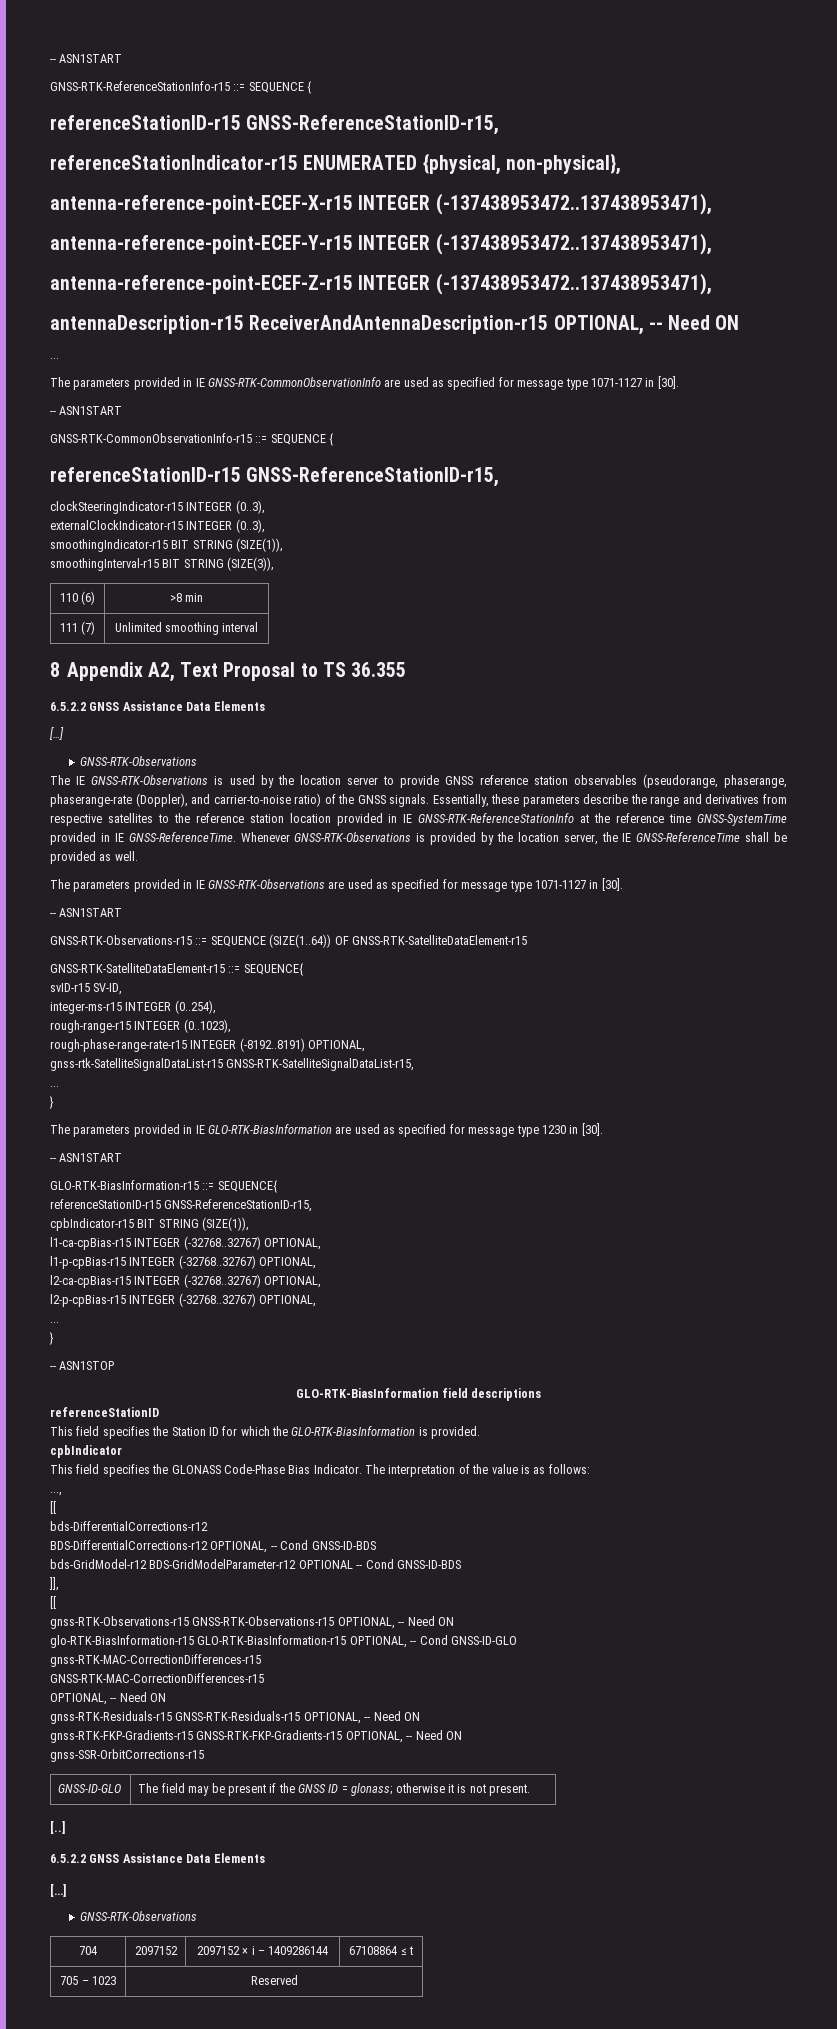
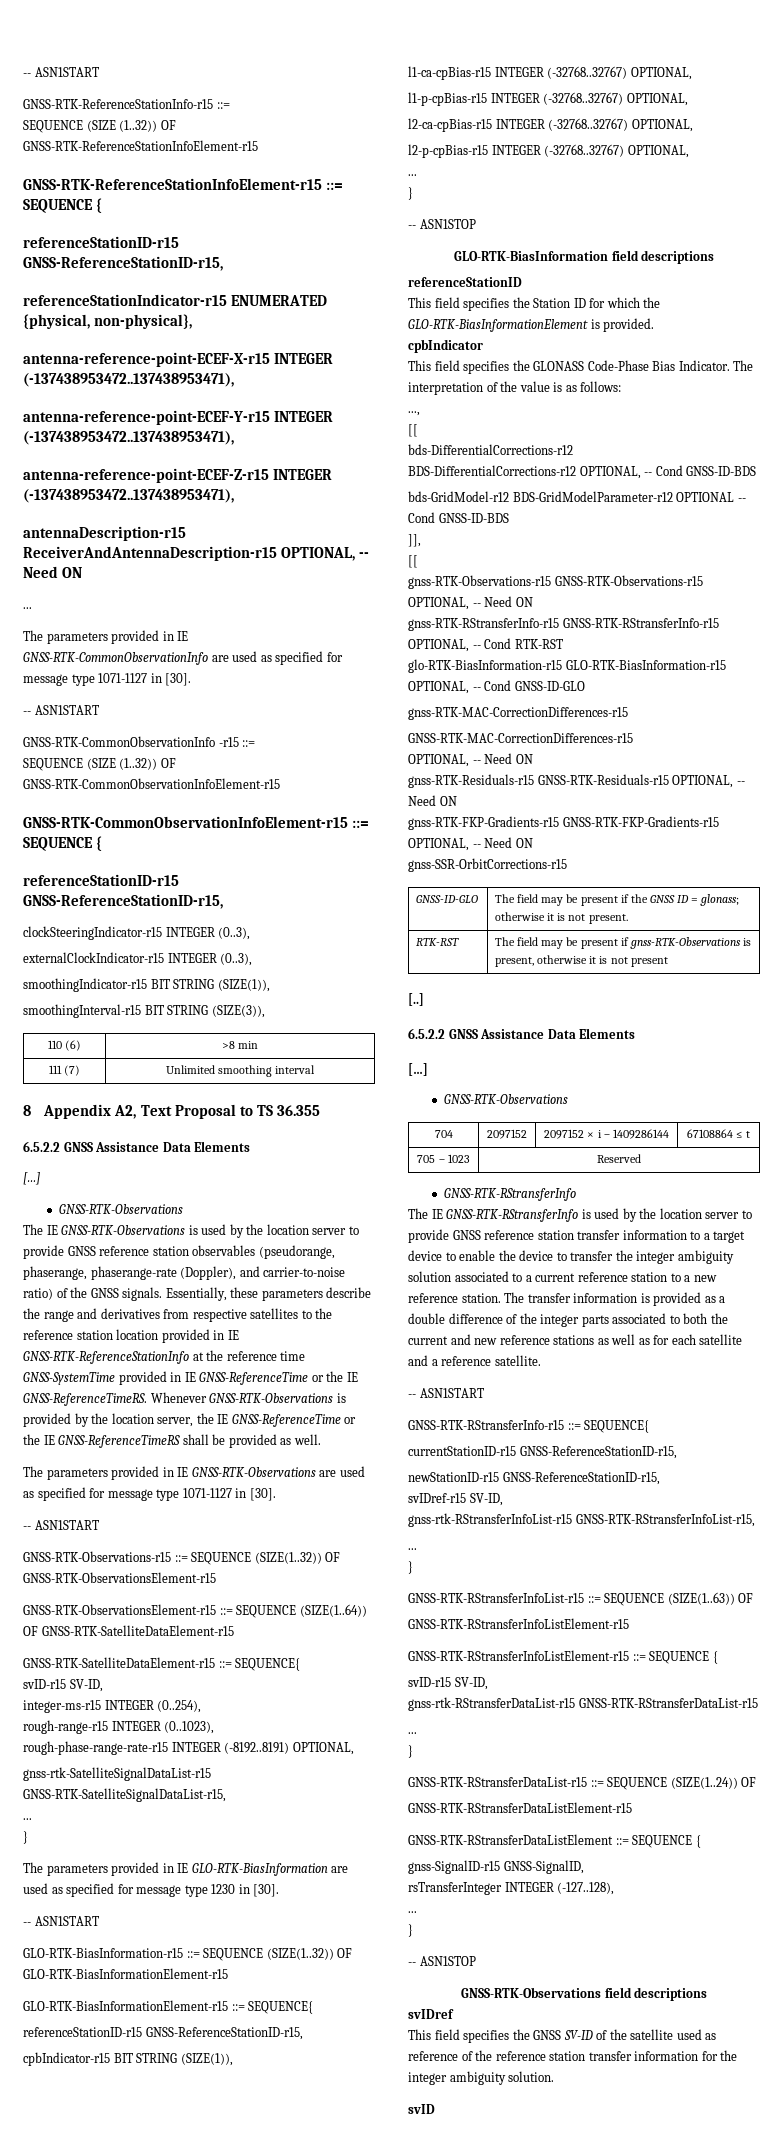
(246, 87) none -> [23,120,176,133] [23,140,258,151] [23,178,344,190] // SEQUENCE (SIZE (1..32)) OF GNSS-RTK-ReferenceStationInfoElement-r15 // GNSS-RTK-ReferenceStationInfoElement-r15 ::=
[50,433,252,443] GNSS-RTK-CommonObservationInfo-r15 -> [23,736,256,747] [23,758,176,771] [23,778,280,789] [23,816,348,828] GNSS-RTK-CommonObservationInfo -r15 ::= // SEQUENCE (SIZE (1..32)) OF GNSS-RTK-CommonObservationInfoElement-r15 // GNSS-RTK-CommonObservationInfoElement-r15
[128,832,236,842] GNSS-ReferenceTime. -> [199,1371,358,1385] [23,1393,147,1406] GNSS-ReferenceTime or the IE GNSS-ReferenceTimeRS.
(741, 837) none -> [344,1417,357,1424] [23,1434,181,1448] or the IE GNSS-ReferenceTimeRS
(266, 941) none -> [254,1552,341,1564] [23,1572,216,1583] [23,1604,297,1618] (SIZE(1..32)) OF GNSS-RTK-ObservationsElement-r15 // GNSS-RTK-ObservationsElement-r15 ::= SEQUENCE
(215, 1186) none -> [203,1948,353,1961] [23,1968,228,1979] [23,2000,245,2011] SEQUENCE (SIZE(1..32)) OF GLO-RTK-BiasInformationElement-r15 // GLO-RTK-BiasInformationElement-r15 ::=
[291,1426,416,1436] GLO-RTK-BiasInformation -> [408,319,588,332] GLO-RTK-BiasInformationElement
(454, 1621) none -> [408,618,719,631] [408,638,563,652] // gnss-RTK-RStransferInfo-r15 GNSS-RTK-RStransferInfo-r15 OPTIONAL, -- Cond RTK-RST
(531, 1790) none -> [416,938,460,946] [495,937,751,949] [495,955,668,967] // RTK-RST | The field may be present if gnss-RTK-Observations is present, otherwise it is not present
(298, 1980) none -> [443,1188,576,1201] [408,1208,752,1222] [408,1229,746,1243] [408,1250,734,1264] [408,1271,717,1282] [408,1292,726,1306] [408,1313,728,1327] [408,1334,743,1345] [408,1355,541,1366] [408,1388,484,1398] [408,1420,650,1433] [408,1446,677,1459] [408,1472,660,1485] [408,1493,503,1506] [408,1513,755,1527] [408,1548,417,1550] [408,1561,413,1574] [408,1592,754,1606] [408,1618,629,1629] [408,1650,718,1664] [408,1677,488,1690] [408,1697,758,1711] [408,1732,417,1734] [408,1745,413,1758] [408,1777,757,1790] [408,1802,632,1813] [408,1834,701,1848] [408,1860,584,1874] [408,1882,615,1895] [408,1911,417,1913] [408,1924,413,1937] [408,1956,476,1966] [460,1987,708,2001] [408,2009,454,2019] [408,2029,717,2043] [408,2050,738,2061] [408,2071,555,2085] [408,2104,435,2114] // GNSS-RTK-RStransferInfo // The IE GNSS-RTK-RStransferInfo is used by the location server to provide GNSS reference station transfer information to a target device to enable the device to transfer the integer ambiguity solution associated to a current reference station to a new reference station. The transfer information is provided as a double difference of the integer parts associated to both the current and new reference stations as well as for each satellite and a reference satellite. // -- ASN1START // GNSS-RTK-RStransferInfo-r15 ::= SEQUENCE{ // currentStationID-r15 GNSS-ReferenceStationID-r15, // newStationID-r15 GNSS-ReferenceStationID-r15, // svIDref-r15 SV-ID, // gnss-rtk-RStransferInfoList-r15 GNSS-RTK-RStransferInfoList-r15, // ... // } // GNSS-RTK-RStransferInfoList-r15 ::= SEQUENCE (SIZE(1..63)) OF // GNSS-RTK-RStransferInfoListElement-r15 // GNSS-RTK-RStransferInfoListElement-r15 ::= SEQUENCE { // svID-r15 SV-ID, // gnss-rtk-RStransferDataList-r15 GNSS-RTK-RStransferDataList-r15 // ... // } // GNSS-RTK-RStransferDataList-r15 ::= SEQUENCE (SIZE(1..24)) OF // GNSS-RTK-RStransferDataListElement-r15 // GNSS-RTK-RStransferDataListElement ::= SEQUENCE { // gnss-SignalID-r15 GNSS-SignalID, // rsTransferInteger INTEGER (-127..128), // ... // } // -- ASN1STOP // GNSS-RTK-Observations field descriptions // svIDref // This field specifies the GNSS SV-ID of the satellite used as reference of the reference station transfer information for the integer ambiguity solution. // svID

